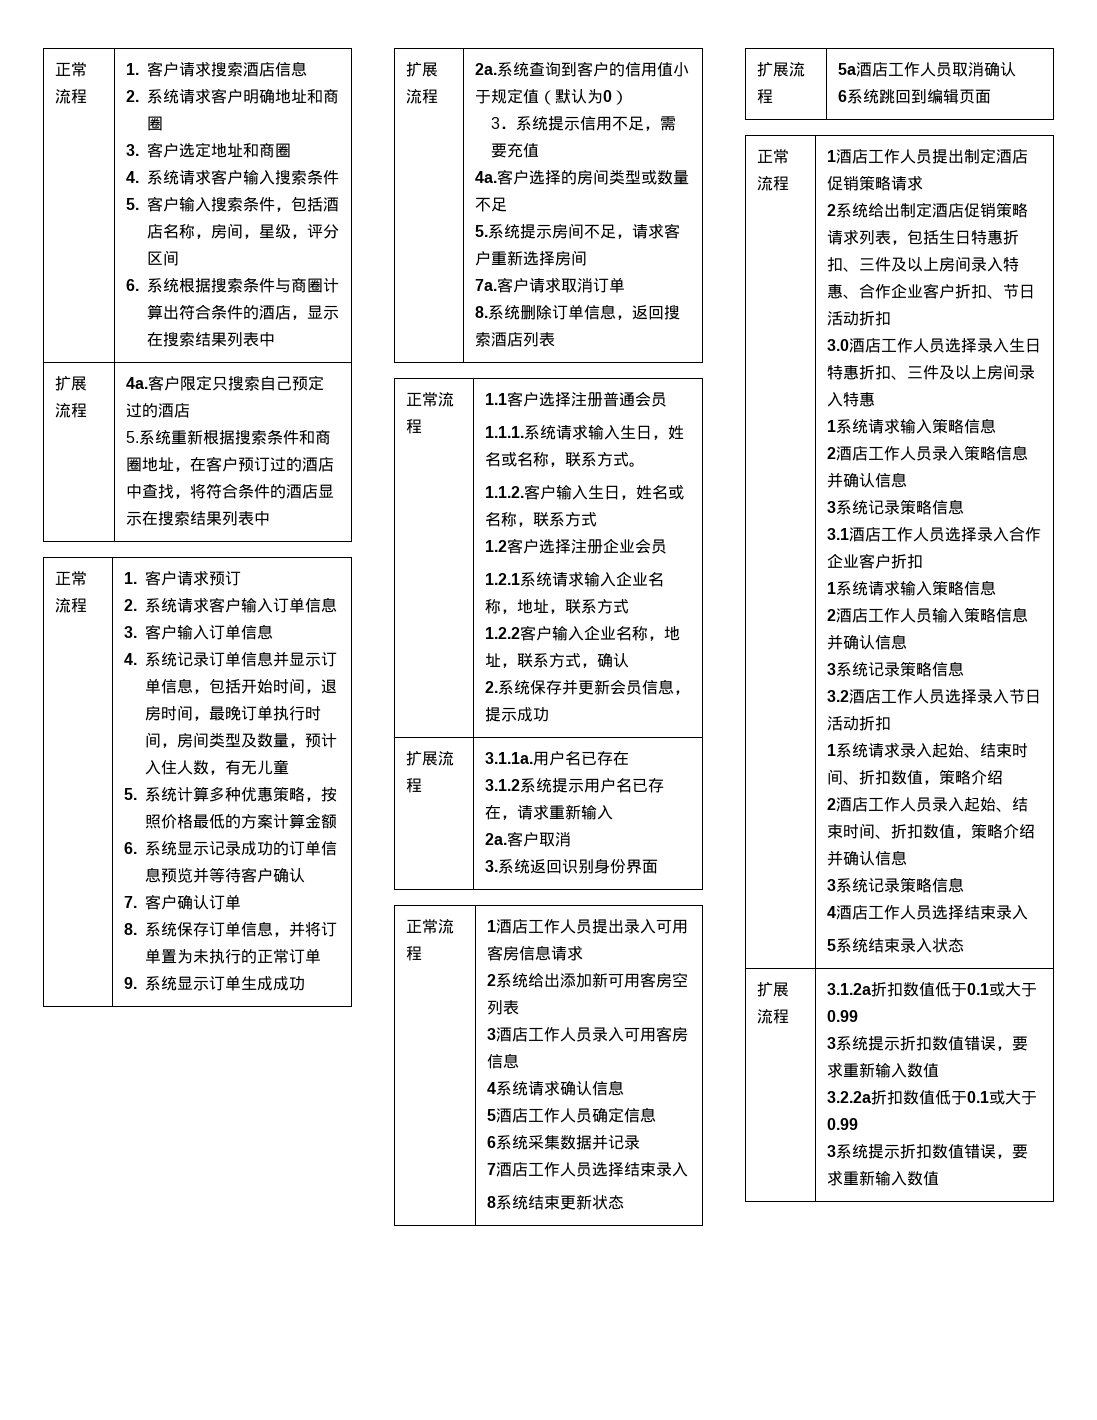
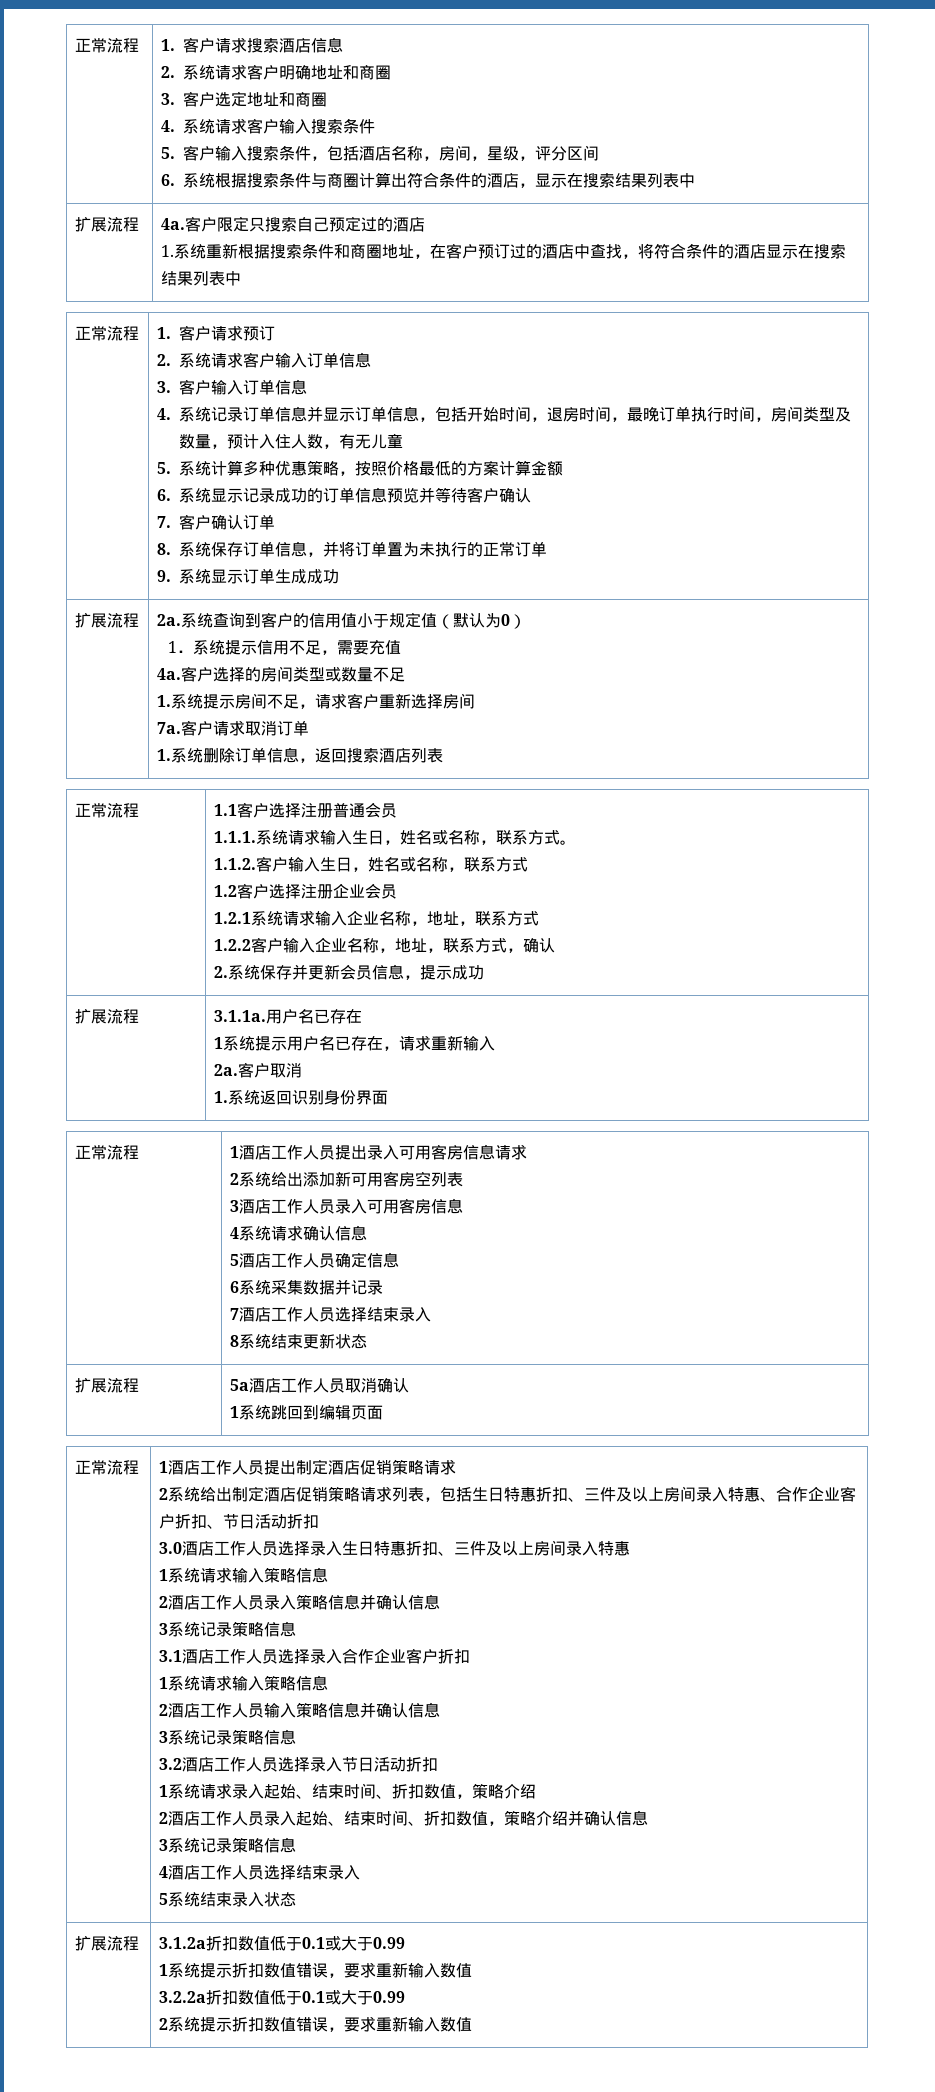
[126,431,140,443] 5. -> [161,245,175,257] 1.
[490,117,500,129] 3 -> [168,641,178,653] 1
[475,225,489,237] 5. -> [157,695,172,707] 1.
[475,306,489,318] 8. -> [157,749,172,761] 1.
[485,779,521,791] 3.1.2 -> [214,1037,224,1049] 1
[485,860,499,872] 3. -> [214,1091,229,1103] 1.
[838,90,848,102] 6 -> [230,1406,240,1418] 1
[827,1037,837,1049] 3 -> [159,1964,169,1976] 1
[827,1145,837,1157] 3 -> [159,2018,169,2030] 2

